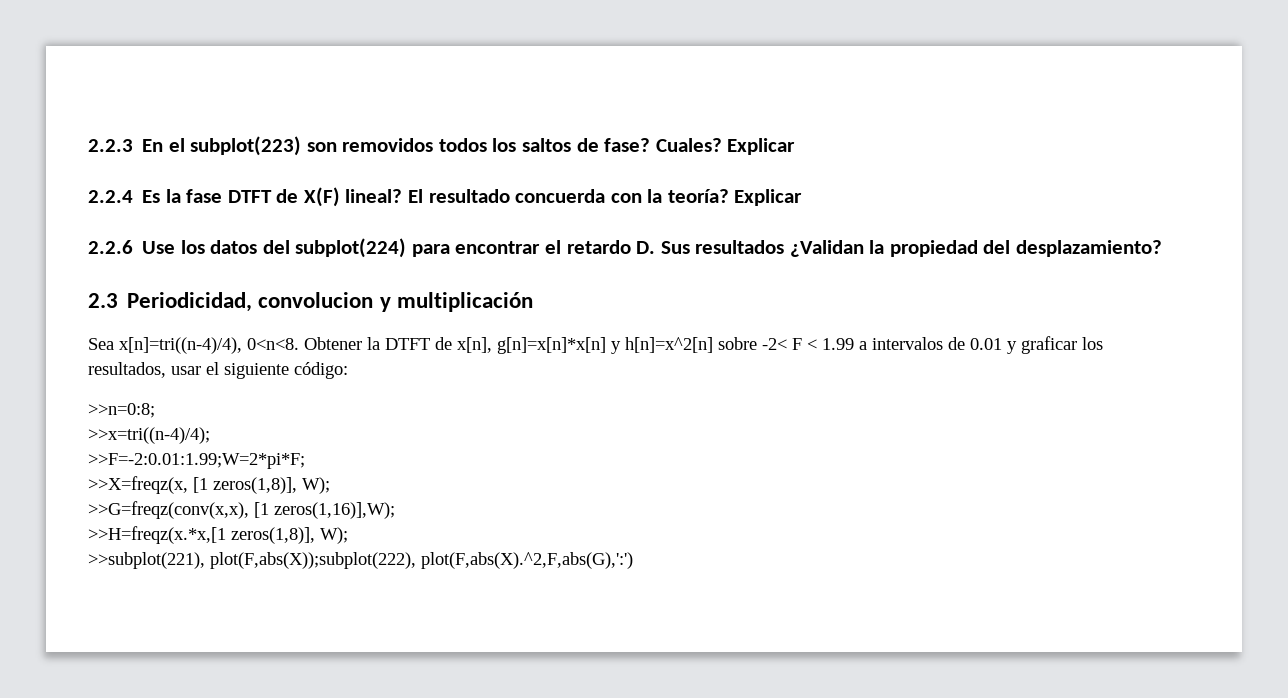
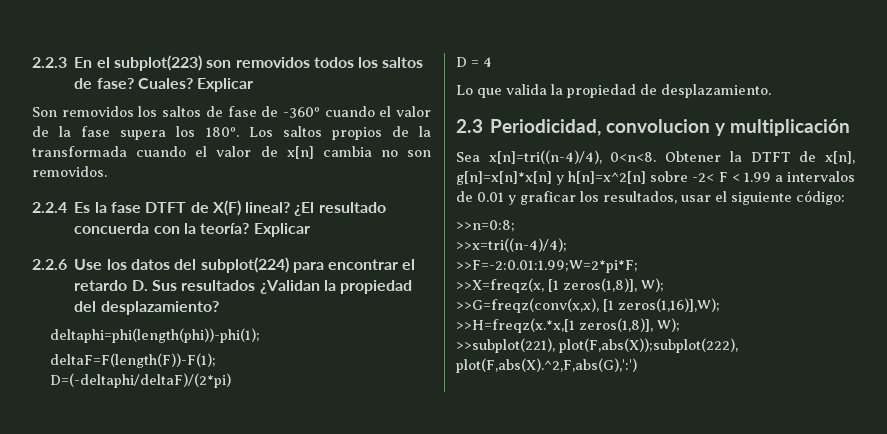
(796, 146) none -> [32,106,431,118] [32,126,432,140] [32,146,431,159] [32,166,107,177] // Son removidos los saltos de fase de -360º cuando el valor de la fase supera los 180º. Los saltos propios de la transformada cuando el valor de x[n] cambia no son removidos.
[407,189,423,203] El -> [294,202,315,216] ¿El
(1162, 248) none -> [50,328,261,343] [50,353,217,368] [50,373,232,388] [456,57,492,67] [456,84,771,98] // deltaphi=phi(length(phi))-phi(1); // deltaF=F(length(F))-F(1); // D=(-deltaphi/deltaF)/(2*pi) // D = 4 // Lo que valida la propiedad de desplazamiento.

